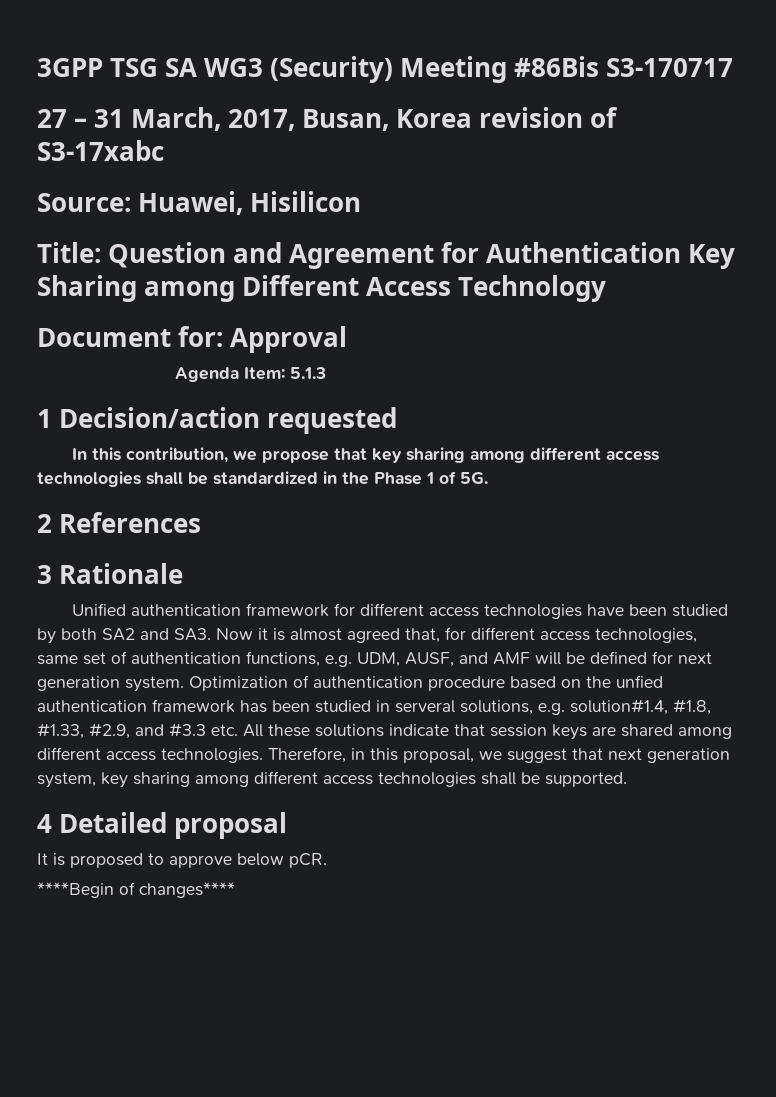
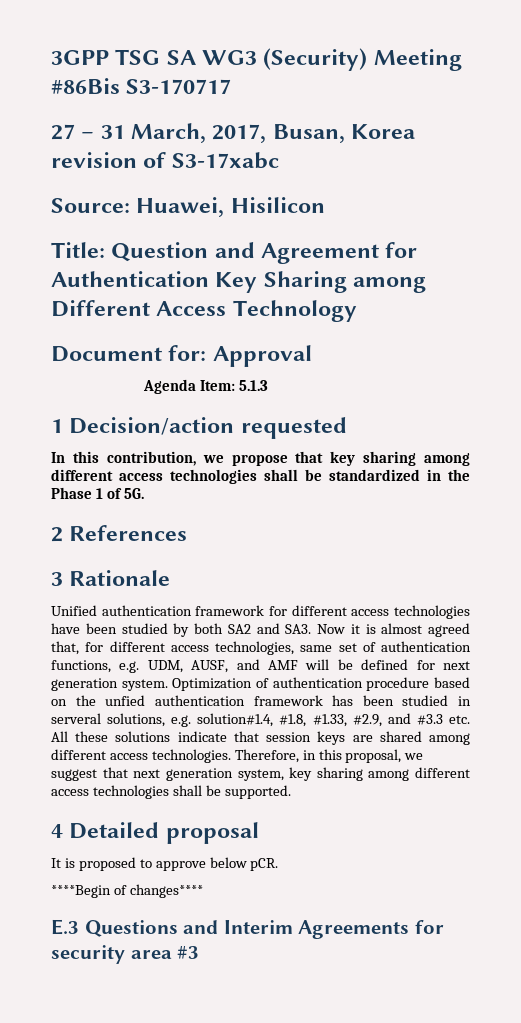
(235, 890) none -> [51,919,444,939] [51,945,200,964] // E.3 Questions and Interim Agreements for security area #3

